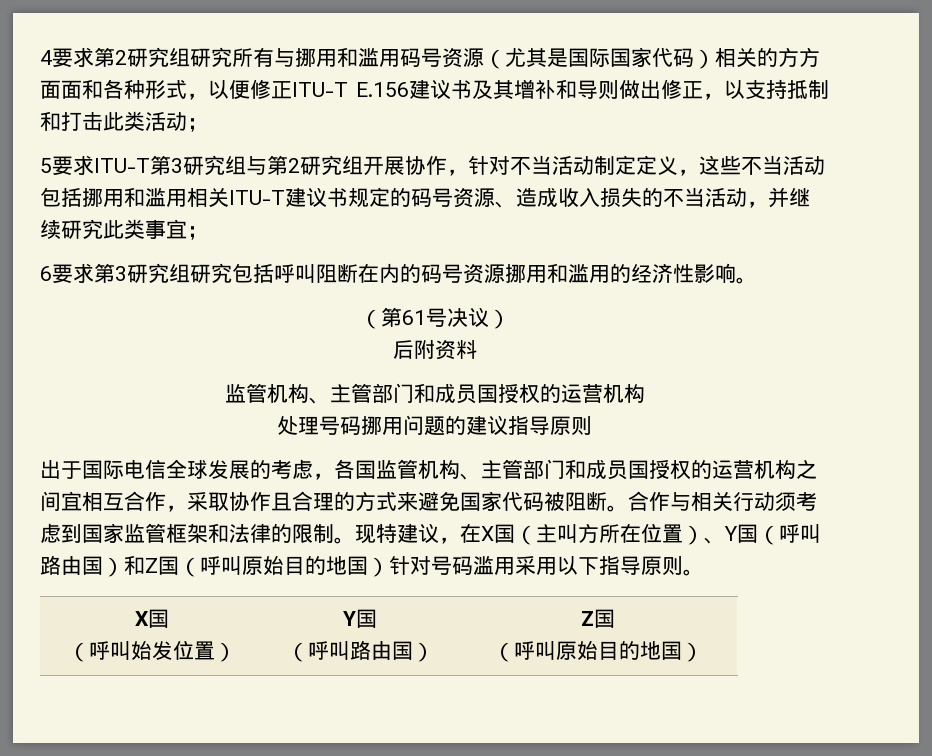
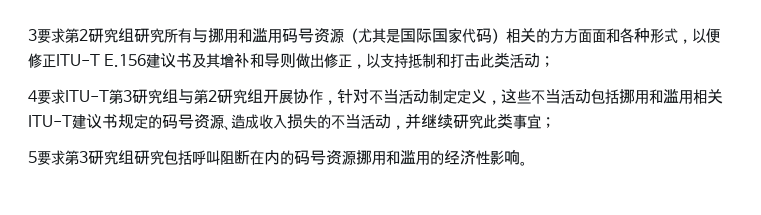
[40,50,52,65] 4 -> [28,29,37,41] 3
[40,158,52,173] 5 -> [28,90,38,102] 4
[40,266,52,281] 6 -> [28,151,37,163] 5
[359,307,510,329] [392,339,477,360] [224,383,645,404] [277,415,592,436] [40,459,817,480] [40,491,817,512] [40,523,821,545] [40,555,704,577] [134,609,169,628] [67,640,236,662] [343,609,377,628] [286,640,434,662] [580,609,615,628] [492,640,703,662] // （第61号决议） // 后附资料 // 监管机构、主管部门和成员国授权的运营机构 // 处理号码挪用问题的建议指导原则 // 出于国际电信全球发展的考虑，各国监管机构、主管部门和成员国授权的运营机构之间宜相互合作，采取协作且合理的方式来避免国家代码被阻断。合作与相关行动须考虑到国家监管框架和法律的限制。现特建议，在X国（主叫方所在位置）、Y国（呼叫路由国）和Z国（呼叫原始目的地国）针对号码滥用采用以下指导原则。 // X国 // （呼叫始发位置） | Y国 // （呼叫路由国） | Z国 // （呼叫原始目的地国） -> (527, 163) none

